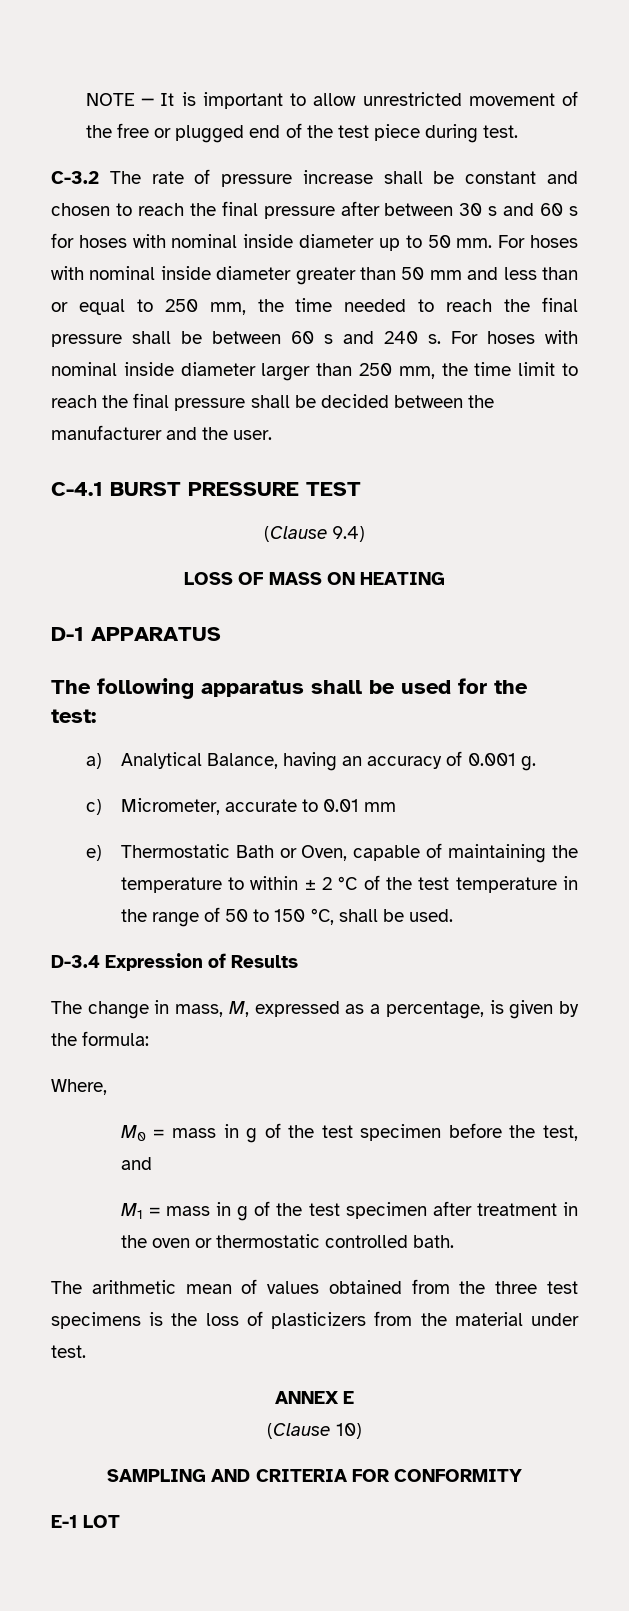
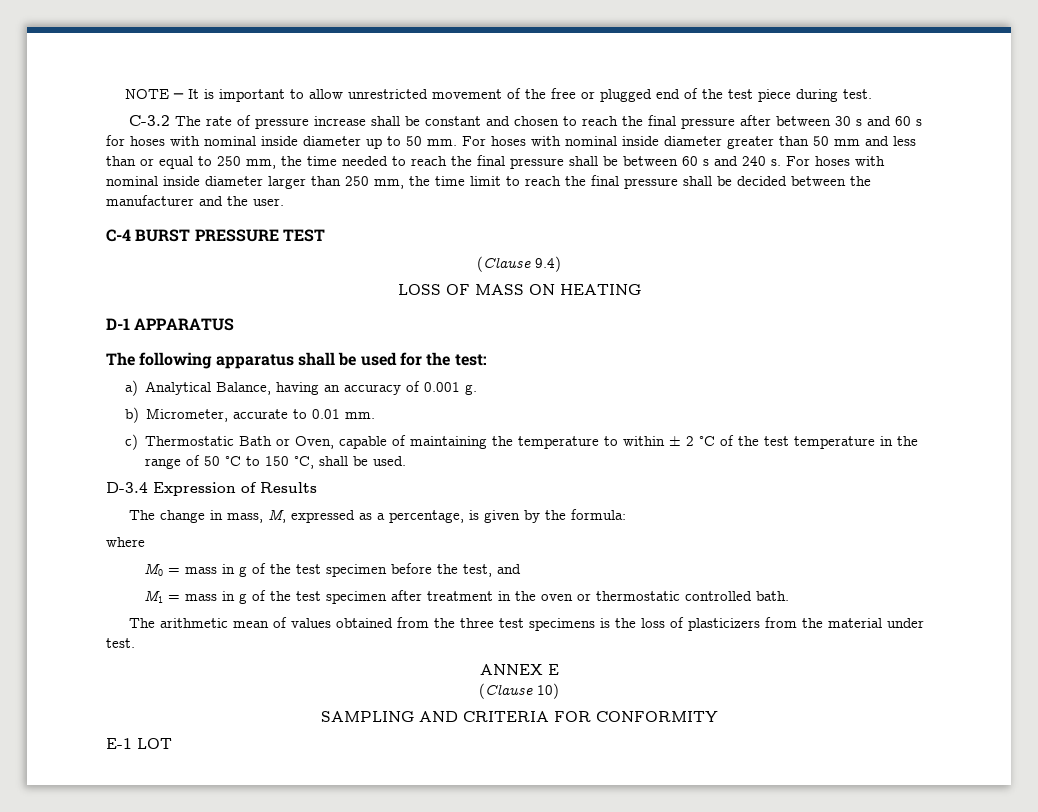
[51,482,103,496] C-4.1 -> [106,229,131,242] C-4
[85,799,102,815] c) -> [124,407,139,423] b)
[364,802,397,812] [85,845,102,861] mm // e) -> [345,412,376,419] [124,434,138,450] mm. // c)
(249, 915) none -> [225,456,242,466] °C
[51,1079,107,1095] Where, -> [106,537,145,547] where

